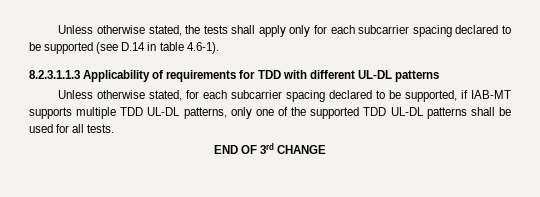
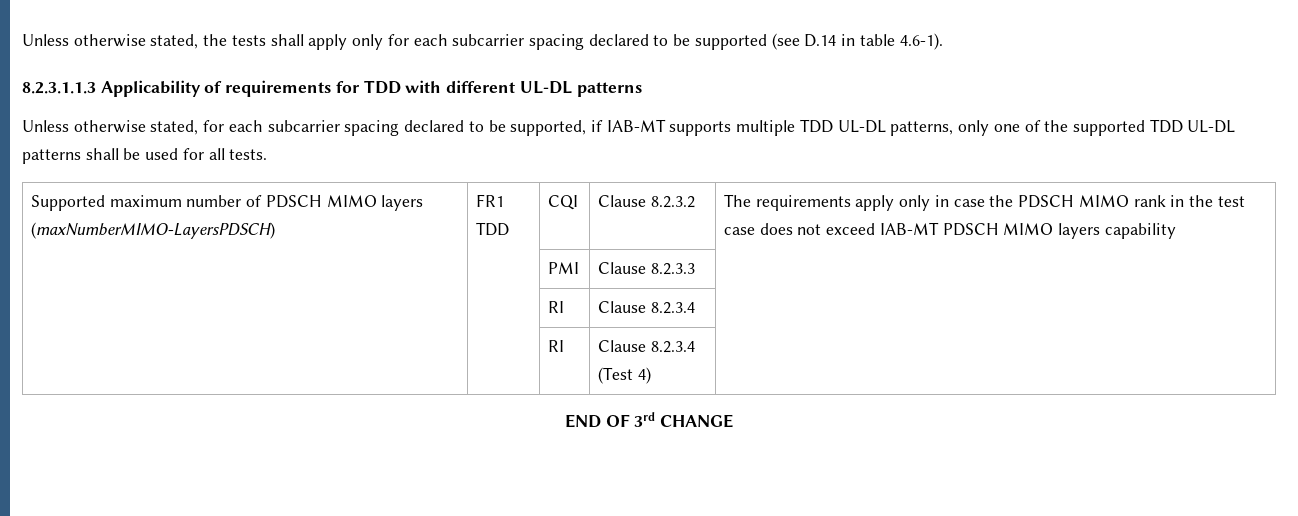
(115, 128) none -> [31,195,424,211] [31,222,276,239] [476,194,505,207] [476,222,510,236] [548,195,579,210] [598,195,695,208] [724,194,1245,211] [724,222,1176,239] [548,262,580,274] [598,262,695,275] [548,301,565,313] [598,301,695,314] [548,340,565,352] [598,340,695,353] [598,367,651,384] // Supported maximum number of PDSCH MIMO layers (maxNumberMIMO-LayersPDSCH) | FR1 TDD | CQI | Clause 8.2.3.2 | The requirements apply only in case the PDSCH MIMO rank in the test case does not exceed IAB-MT PDSCH MIMO layers capability // | | PMI | Clause 8.2.3.3 | // | | RI | Clause 8.2.3.4 | // | | RI | Clause 8.2.3.4 (Test 4) |

